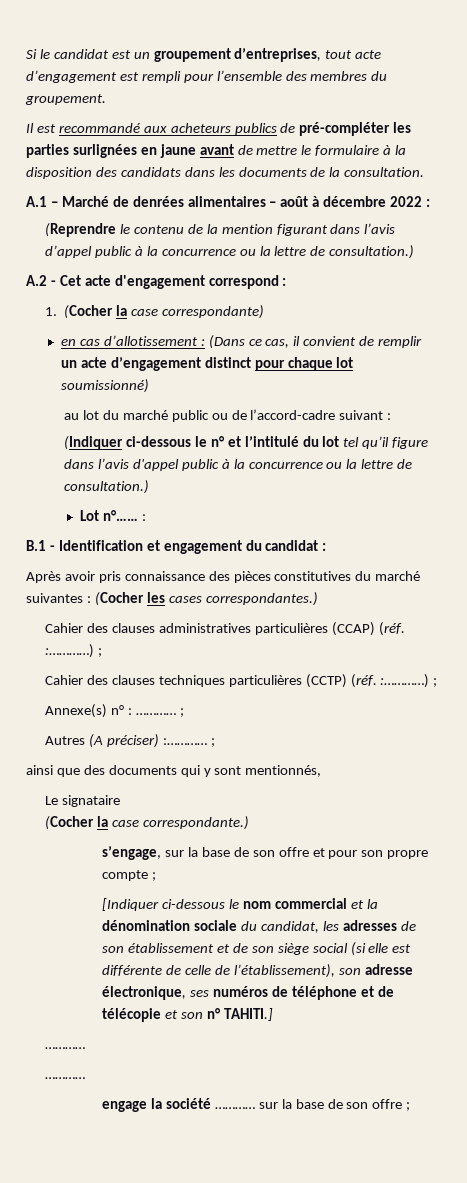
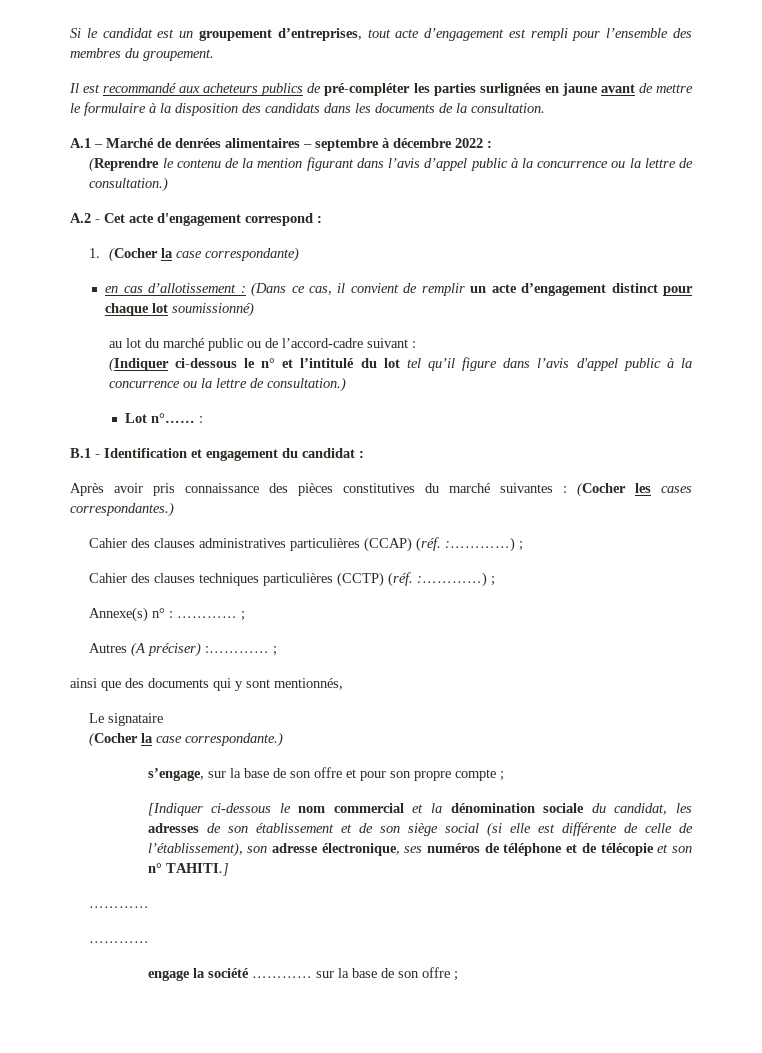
[280,196,309,207] août -> [315,138,379,151] septembre

